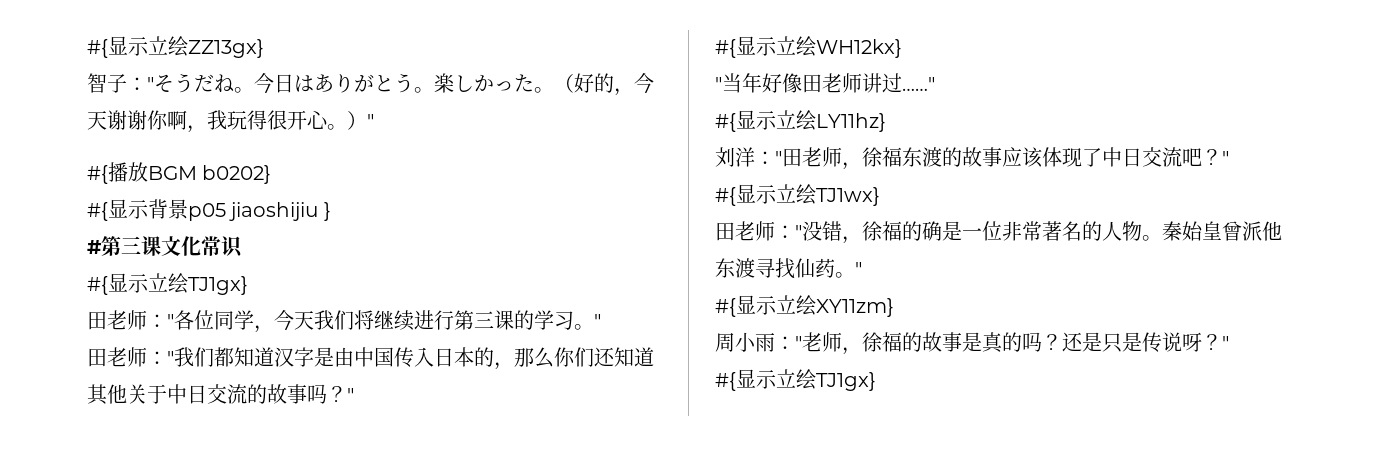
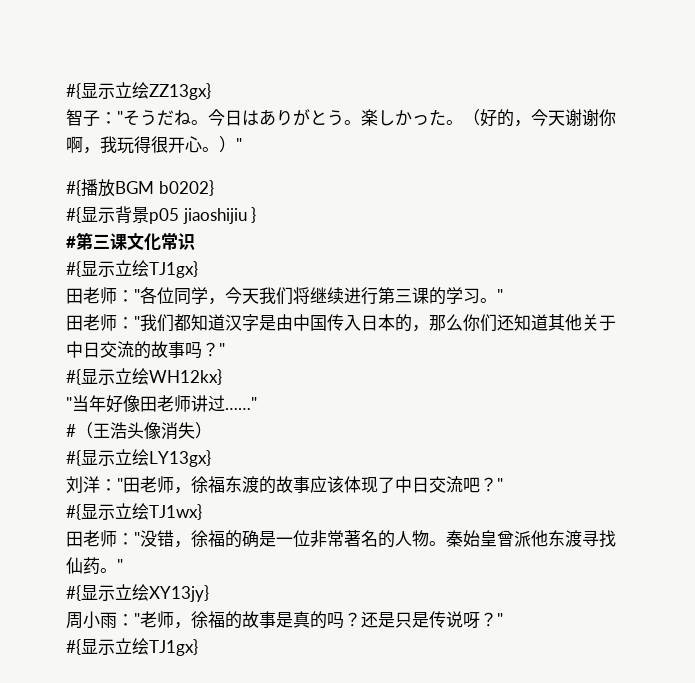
[715,110,886,132] // #{显示立绘LY11hz} -> [66,422,212,440] [66,449,211,467] // #（王浩头像消失） // #{显示立绘LY13gx}
[816,298,894,317] XY11zm} -> [149,585,209,602] XY13jy}

